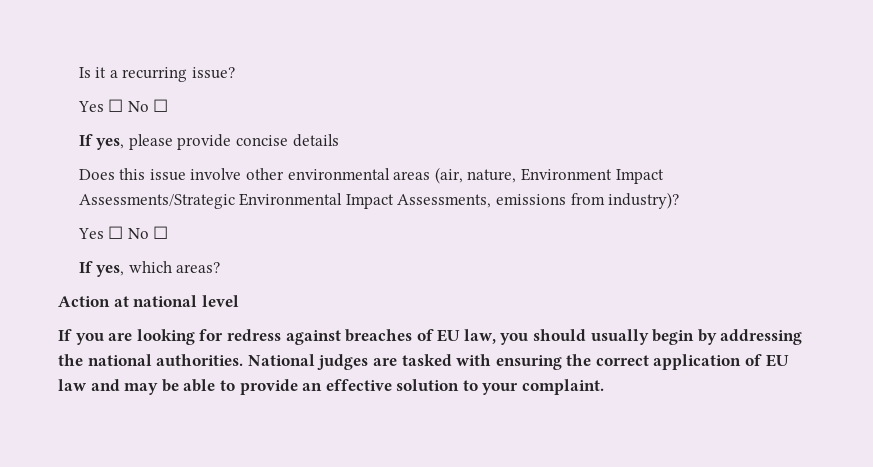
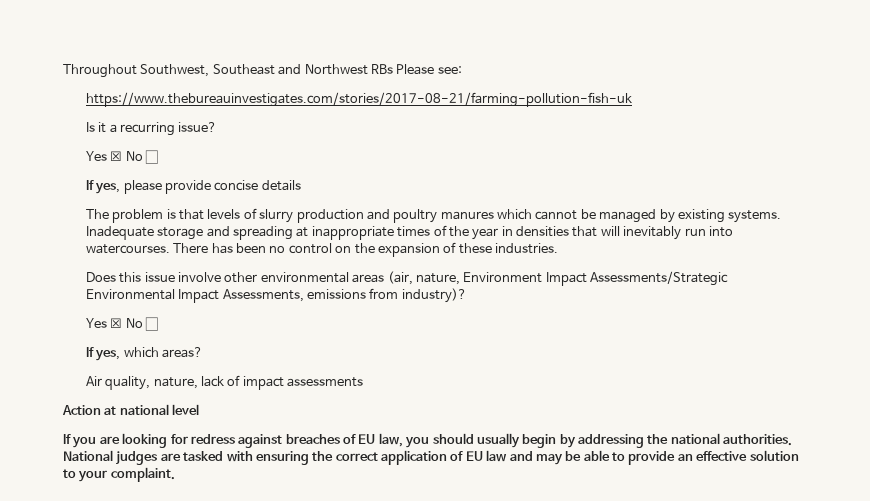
(78, 72) none -> [63,64,462,78] [85,92,632,107] Throughout Southwest, Southeast and Northwest RBs Please see: // https://www.thebureauinvestigates.com/stories/2017-08-21/farming-pollution-fish-uk //
[108,99,124,112] ☐ -> [110,151,123,161] ☒
(339, 140) none -> [85,208,782,223] [85,225,733,240] [85,242,559,257] // The problem is that levels of slurry production and poultry manures which cannot be managed by existing systems. Inadequate storage and spreading at inappropriate times of the year in densities that will inevitably run into watercourses. There has been no control on the expansion of these industries.
[108,226,124,239] ☐ -> [110,318,123,328] ☒
(221, 267) none -> [85,375,364,390] // Air quality, nature, lack of impact assessments

